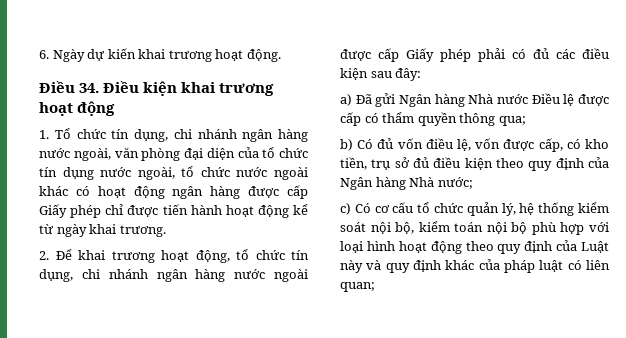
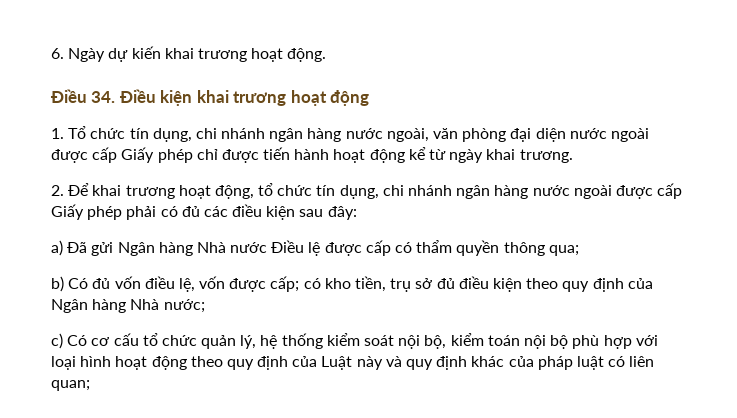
[237,147,308,158] [39,166,309,180] [39,186,241,199] của tổ chức tín dụng nước ngoài, tổ chức nước ngoài khác có hoạt động ngân hàng -> [569,128,649,142] nước ngoài
[538,138,563,152] cấp, -> [270,276,300,292] cấp;

